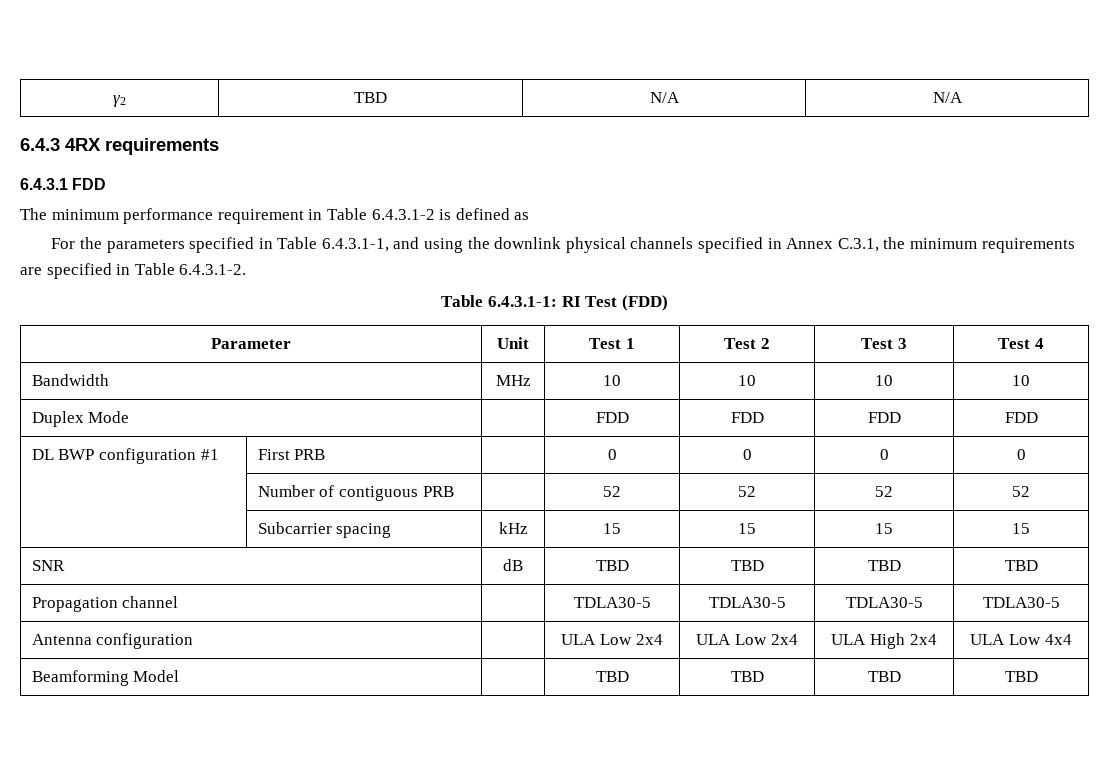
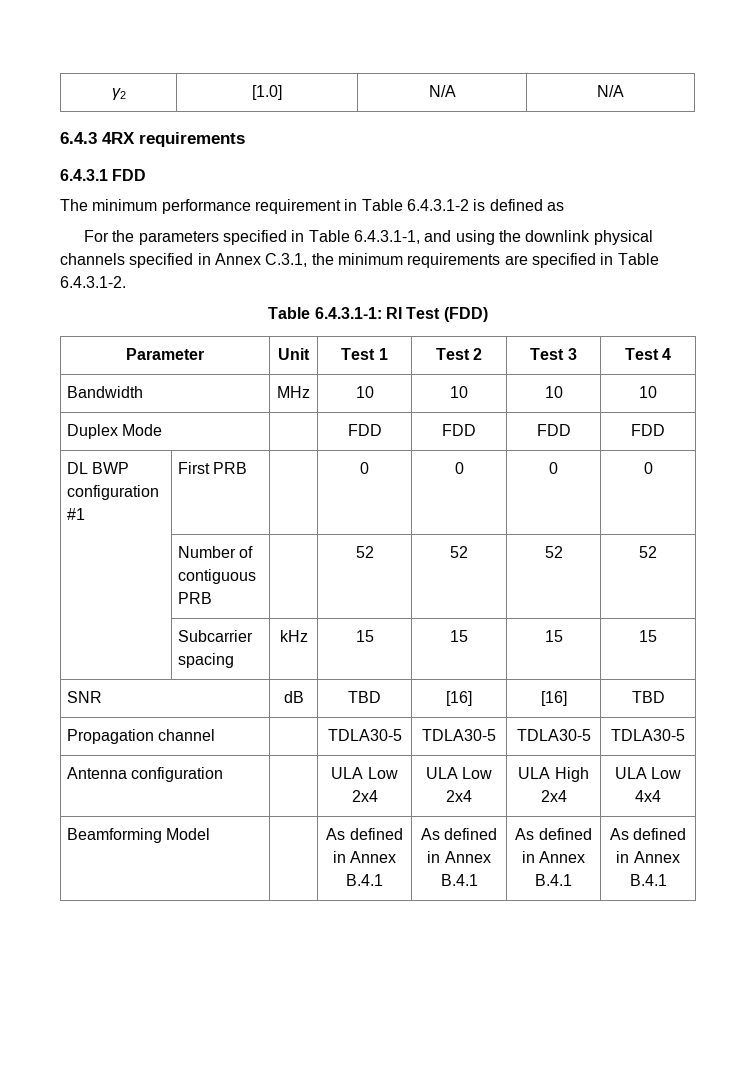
[354,92,387,103] TBD -> [252,85,282,100] [1.0]
[730,560,764,571] [867,560,901,571] TBD | TBD -> [446,691,472,706] [540,691,567,706] [16] | [16]
[595,671,629,682] [730,671,764,682] [867,671,901,682] [1004,671,1038,682] TBD | TBD | TBD | TBD -> [326,828,403,840] [332,851,397,863] [346,874,383,886] [420,828,498,840] [427,851,491,863] [440,874,478,886] [515,828,592,840] [521,851,586,863] [535,874,572,886] [609,828,687,840] [616,851,680,863] [629,874,667,886] As defined in Annex B.4.1 | As defined in Annex B.4.1 | As defined in Annex B.4.1 | As defined in Annex B.4.1

